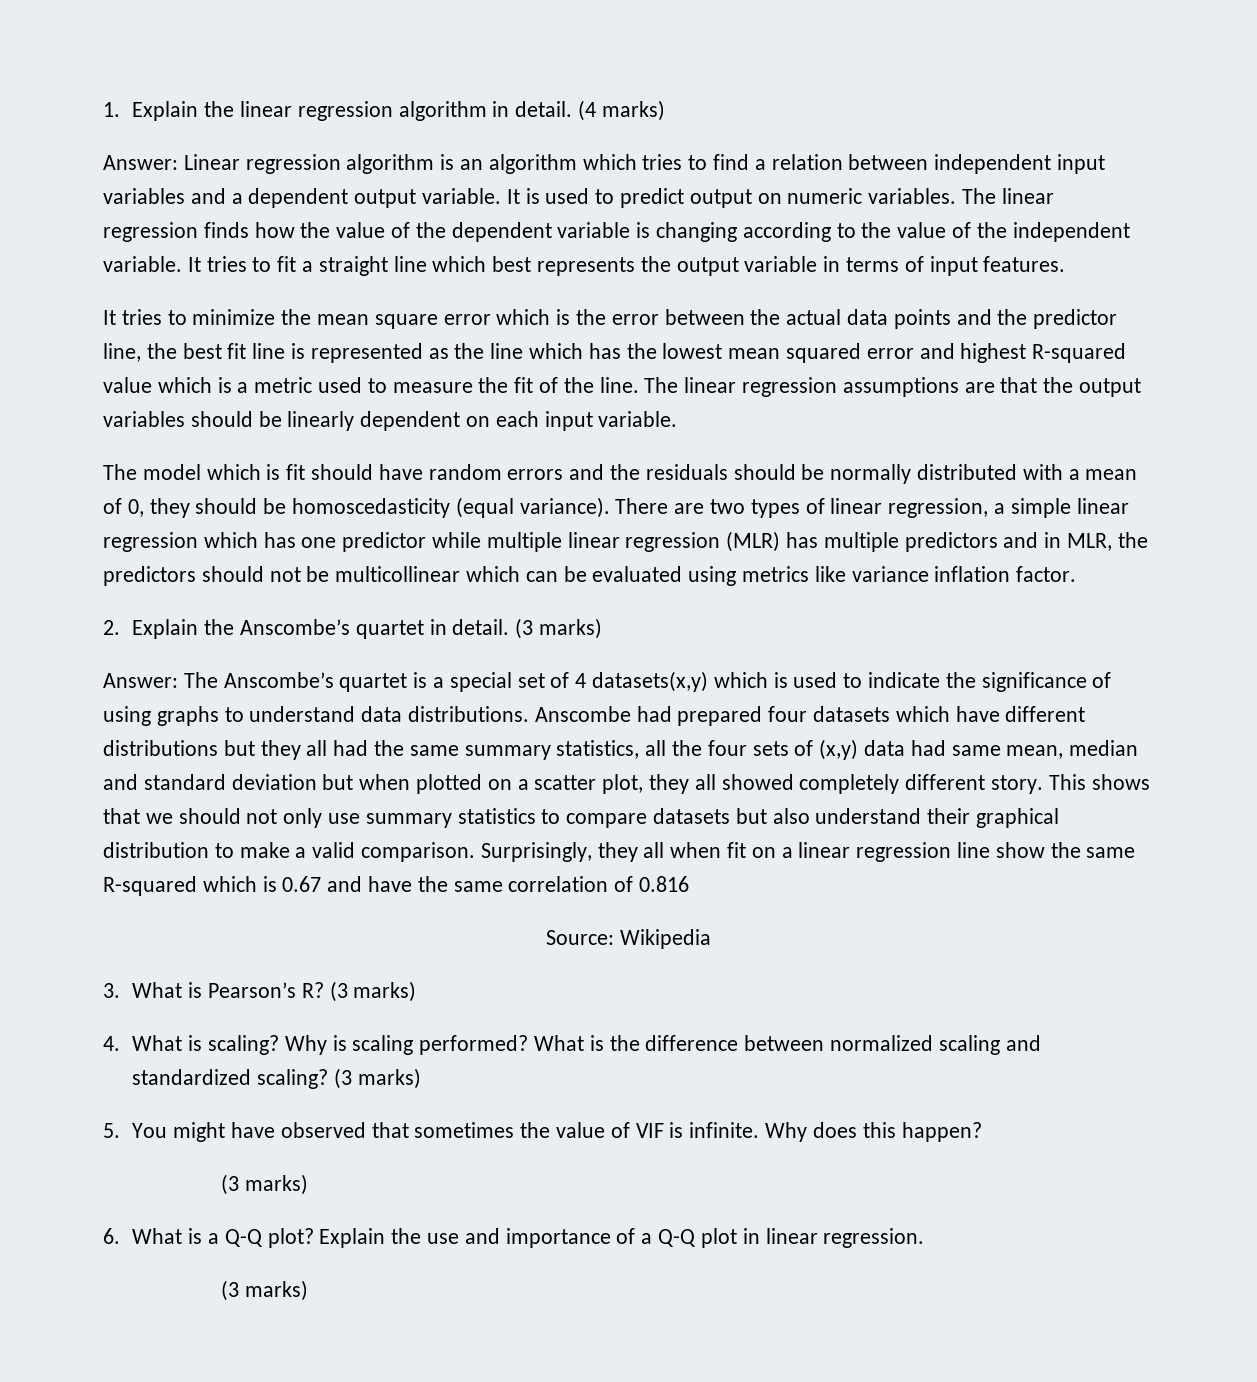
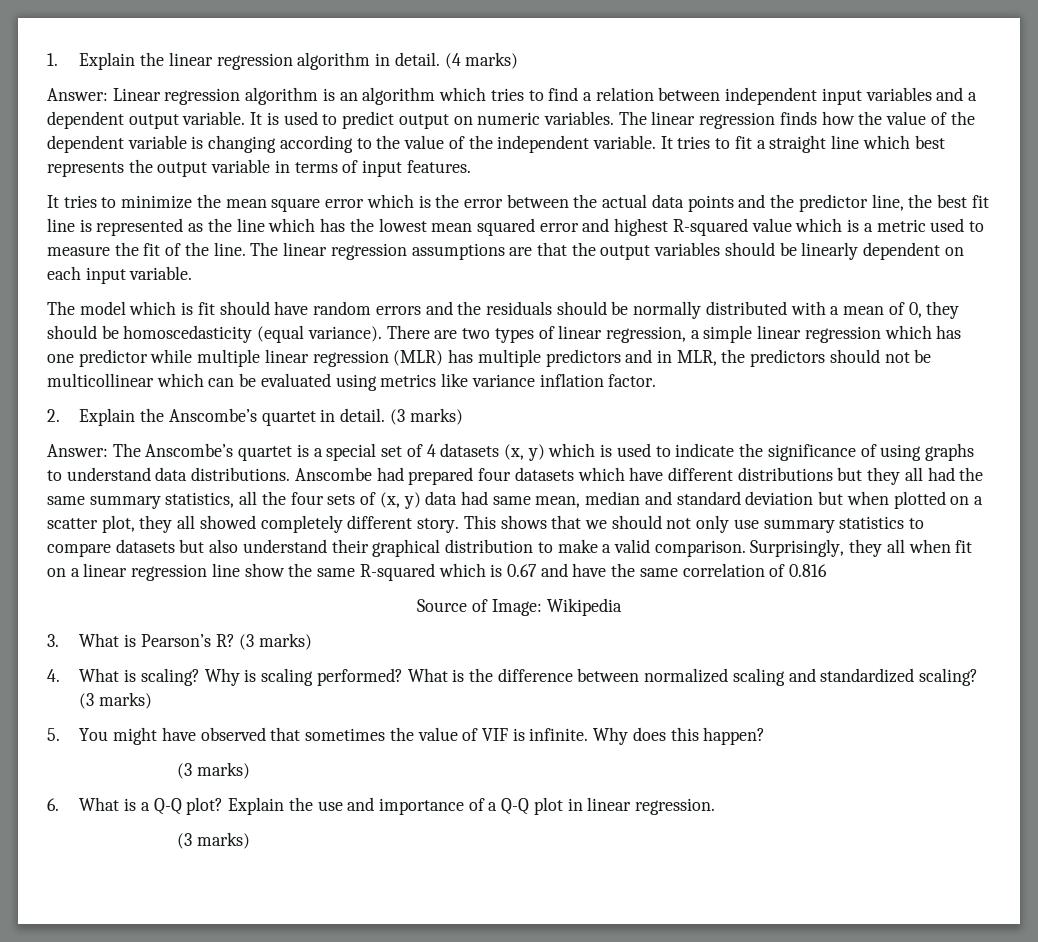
[592,671,709,692] datasets(x,y) -> [440,443,545,461] datasets (x, y)
[819,739,859,760] (x,y) -> [379,492,421,509] (x, y)
[546,930,615,945] Source: -> [417,599,542,616] Source of Image:

